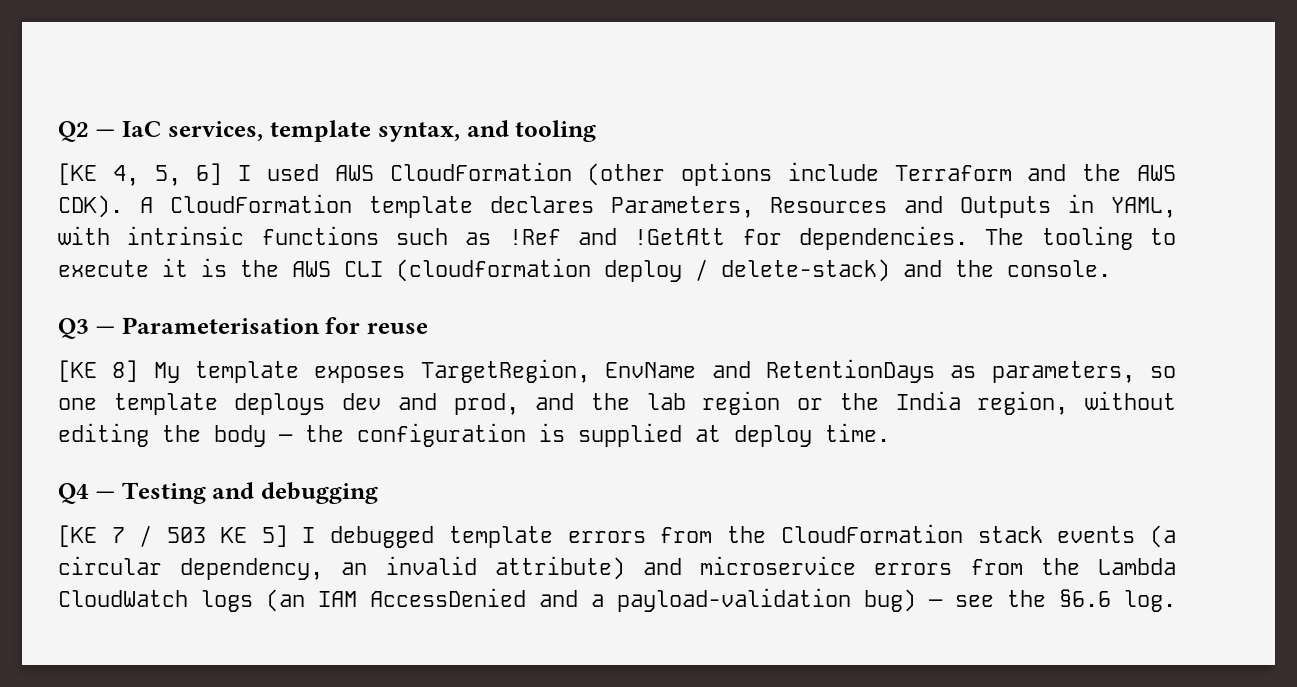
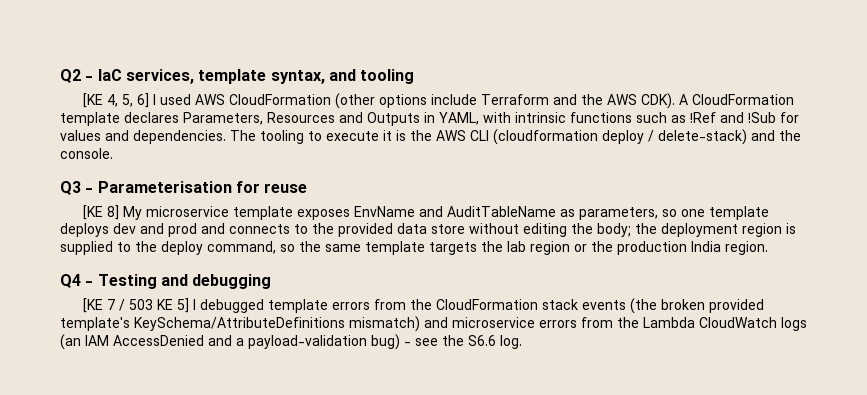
[95,129,115,137] — -> [85,76,94,81] -
[634,228,782,245] !GetAtt for -> [748,112,799,123] [60,130,129,141] !Sub for values and
[95,326,115,334] — -> [85,188,94,193] -
(180, 372) none -> [146,206,230,217] microservice
[420,359,590,383] TargetRegion, -> (351, 214) none
[765,359,935,383] RetentionDays -> [447,206,557,217] AuditTableName
[453,393,575,415] prod, and -> [168,223,796,237] [60,241,477,255] prod and connects to the provided data store without editing the body; the deployment region is supplied to the deploy command, so the same template targets
[895,391,1176,415] [58,423,890,447] India region, without editing the body — the configuration is supplied at deploy time. -> [617,241,768,255] production India region.
[95,491,115,499] — -> [85,281,94,286] -
[1150,525,1177,548] [58,556,625,580] (a circular dependency, an invalid attribute) -> [630,298,765,314] [60,316,420,332] (the broken provided template's KeySchema/AttributeDefinitions mismatch)
[929,599,943,607] — -> [404,342,411,346] -
[1059,589,1111,607] §6.6 -> [468,335,496,346] S6.6

